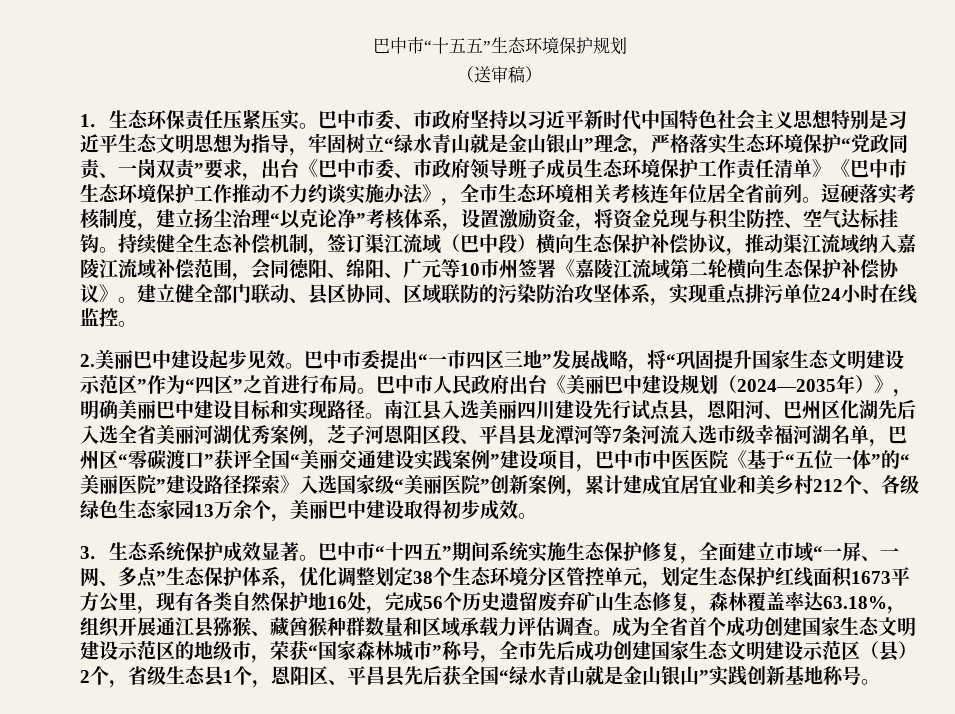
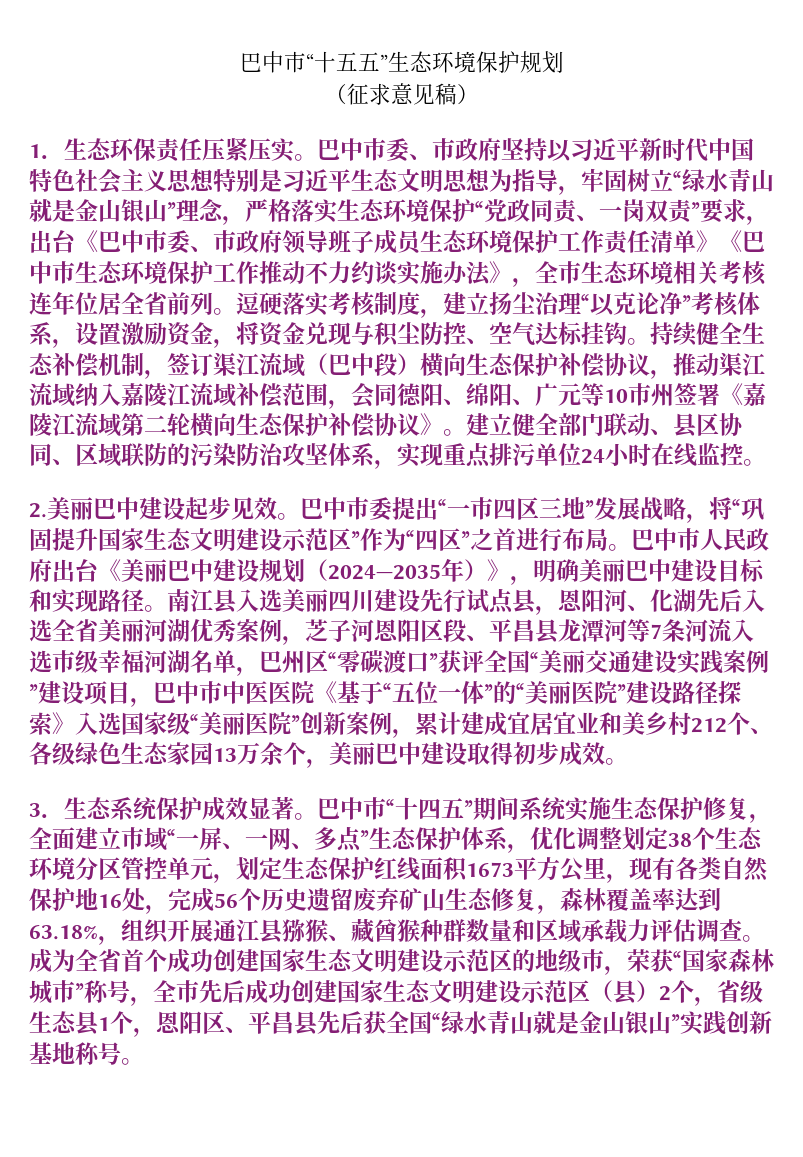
[474,66,508,83] 送审 -> [346,83,435,105] 征求意见
[783,400,840,419] 巴州区 -> (650, 608) none
(823, 601) none -> [698,888,721,911] 到

